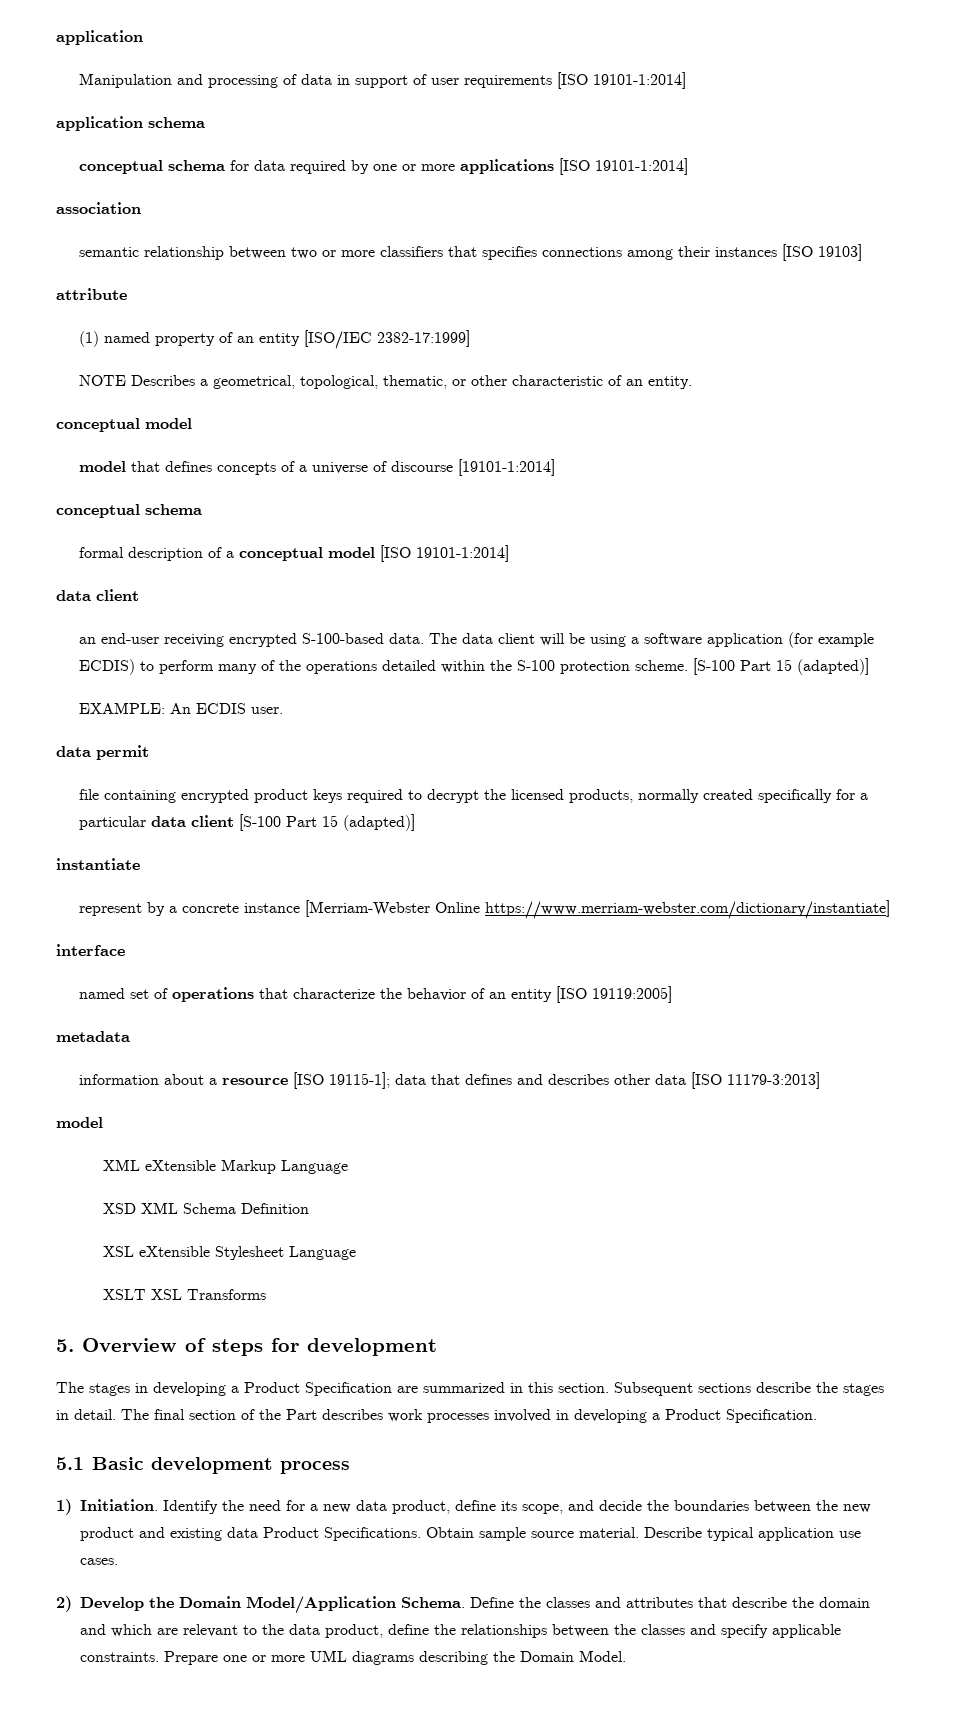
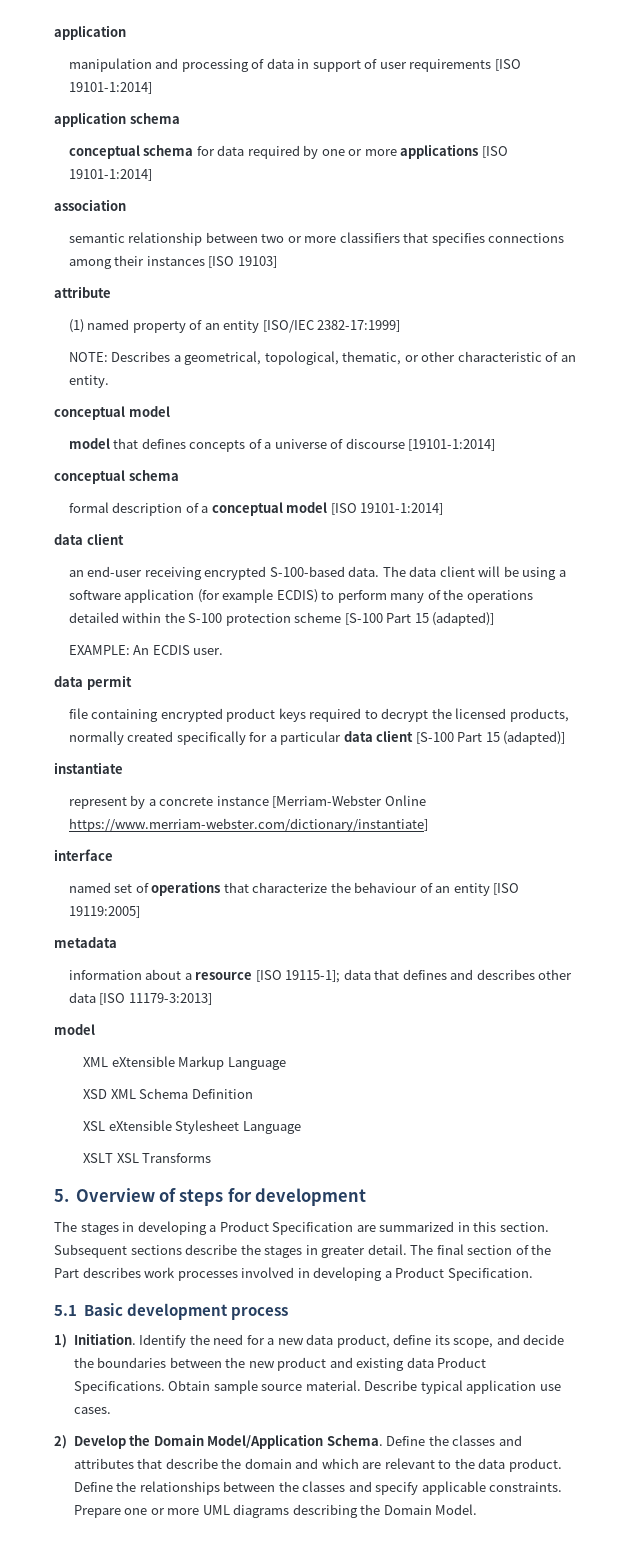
[79,73,173,88] Manipulation -> [68,58,152,72] manipulation
[79,375,127,386] NOTE -> [68,352,108,362] NOTE:
[635,660,689,671] scheme. -> [294,612,342,623] scheme
[407,988,467,1001] behavior -> [354,882,418,893] behaviour
(69, 1415) none -> [321,1246,366,1258] greater
[325,1624,429,1638] product, define -> [508,1458,562,1472] [73,1482,113,1492] product. Define

